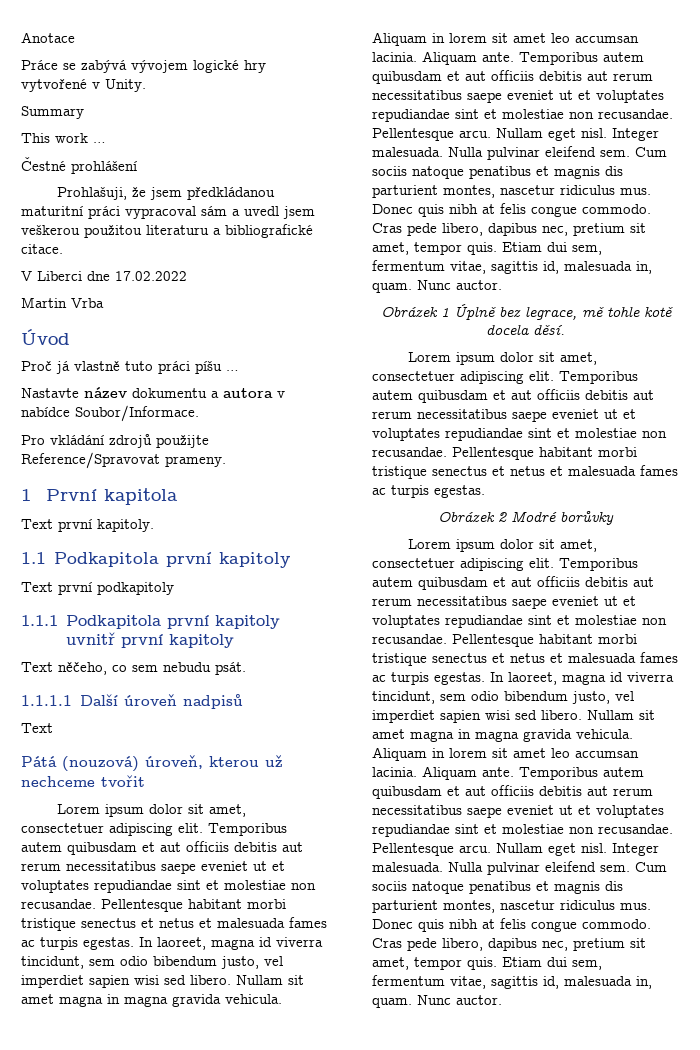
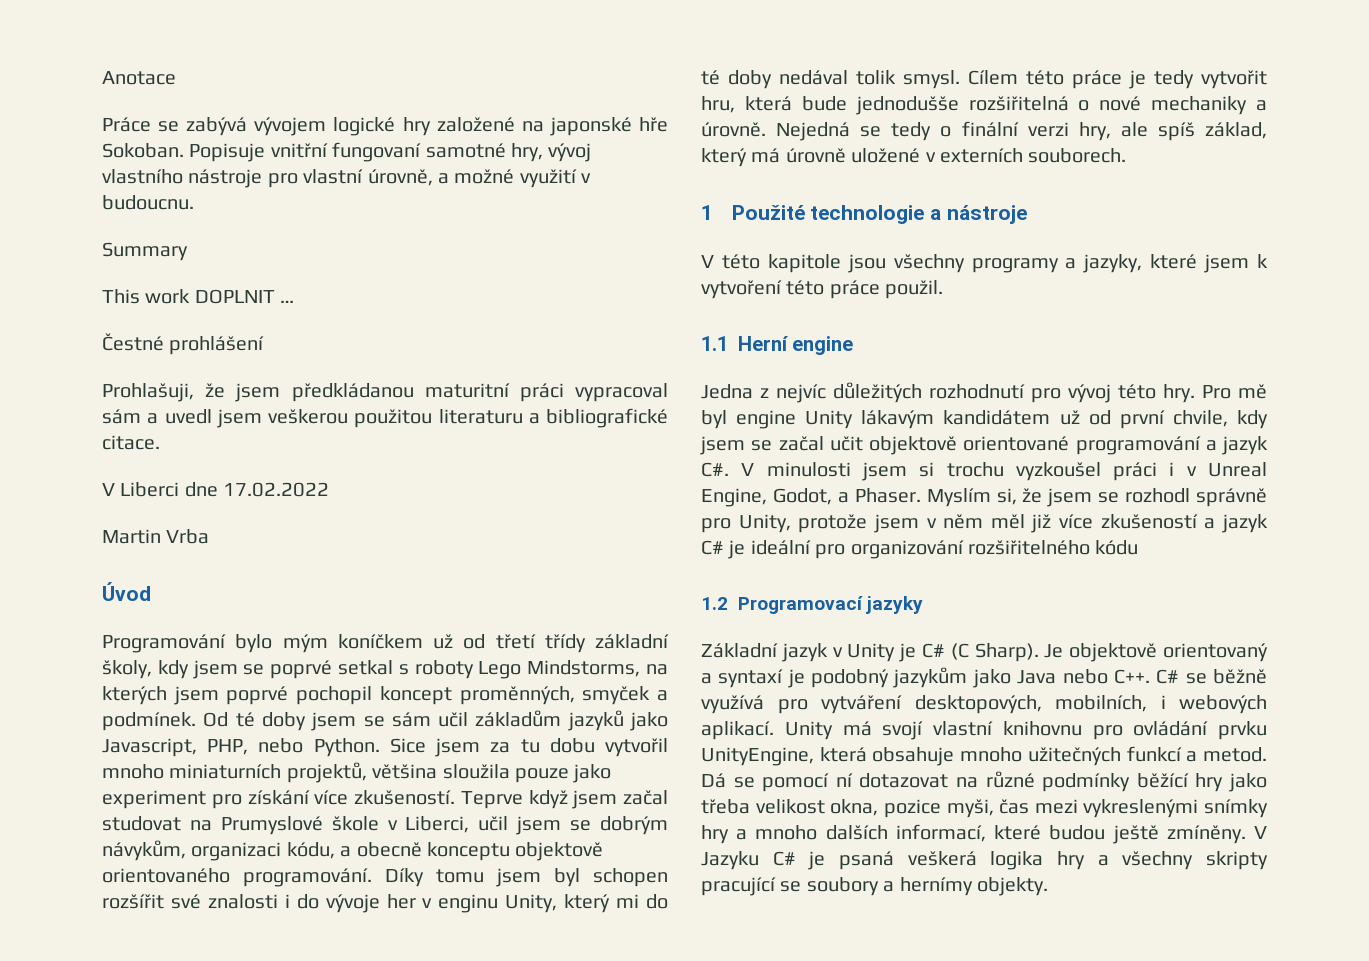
[21,79,146,92] vytvořené v Unity. -> [436,117,668,136] [102,142,592,162] [102,169,592,188] [102,195,194,210] založené na japonské hře Sokoban. Popisuje vnitřní fungovaní samotné hry, vývoj vlastního nástroje pro vlastní úrovně, a možné využití v budoucnu.
(88, 138) none -> [194,289,275,304] DOPLNIT
[21,361,239,374] [21,387,285,399] [21,405,199,422] [21,434,209,448] [21,452,226,469] [21,488,179,505] [21,519,154,532] [21,552,290,568] [21,582,174,595] [21,615,280,629] [65,632,234,648] [21,662,246,675] [21,694,243,709] [21,723,53,733] [21,755,283,772] [21,775,145,787] [56,804,246,817] [21,823,287,836] [21,841,303,855] [21,861,285,874] [21,880,316,893] [21,899,286,912] [21,917,327,931] [21,937,323,950] [21,956,283,969] [21,975,304,988] [21,994,282,1007] [372,32,639,46] [372,51,644,65] [372,70,653,84] [372,90,664,103] [372,109,673,122] [372,128,659,141] [372,146,667,160] [372,166,623,179] [372,185,651,198] [372,203,651,217] [372,223,646,236] [372,242,602,255] [372,260,652,274] [372,280,502,293] [380,304,673,320] [486,324,565,335] [407,352,597,365] [372,371,638,384] [372,389,654,403] [372,409,636,422] [372,428,667,441] [372,447,637,460] [372,465,678,479] [372,485,485,498] [438,511,614,525] [407,539,597,552] [372,558,638,571] [372,576,654,590] [372,596,636,609] [372,615,667,628] [372,634,637,647] [372,652,678,666] [372,672,674,685] [372,691,634,704] [372,710,655,723] [372,729,633,742] [372,747,639,761] [372,766,644,780] [372,785,653,799] [372,805,664,818] [372,824,673,837] [372,843,659,856] [372,861,667,875] [372,881,623,894] [372,900,651,913] [372,918,651,932] [372,938,646,951] [372,957,602,970] [372,975,652,989] [372,995,502,1008] Proč já vlastně tuto práci píšu … // Nastavte název dokumentu a autora v nabídce Soubor/Informace. // Pro vkládání zdrojů použijte Reference/Spravovat prameny. // 1 První kapitola // Text první kapitoly. // 1.1 Podkapitola první kapitoly // Text první podkapitoly // 1.1.1 Podkapitola první kapitoly uvnitř první kapitoly // Text něčeho, co sem nebudu psát. // 1.1.1.1 Další úroveň nadpisů // Text // Pátá (nouzová) úroveň, kterou už nechceme tvořit // Lorem ipsum dolor sit amet, consectetuer adipiscing elit. Temporibus autem quibusdam et aut officiis debitis aut rerum necessitatibus saepe eveniet ut et voluptates repudiandae sint et molestiae non recusandae. Pellentesque habitant morbi tristique senectus et netus et malesuada fames ac turpis egestas. In laoreet, magna id viverra tincidunt, sem odio bibendum justo, vel imperdiet sapien wisi sed libero. Nullam sit amet magna in magna gravida vehicula. Aliquam in lorem sit amet leo accumsan lacinia. Aliquam ante. Temporibus autem quibusdam et aut officiis debitis aut rerum necessitatibus saepe eveniet ut et voluptates repudiandae sint et molestiae non recusandae. Pellentesque arcu. Nullam eget nisl. Integer malesuada. Nulla pulvinar eleifend sem. Cum sociis natoque penatibus et magnis dis parturient montes, nascetur ridiculus mus. Donec quis nibh at felis congue commodo. Cras pede libero, dapibus nec, pretium sit amet, tempor quis. Etiam dui sem, fermentum vitae, sagittis id, malesuada in, quam. Nunc auctor. // Obrázek 1 Úplně bez legrace, mě tohle kotě docela děsí. // Lorem ipsum dolor sit amet, consectetuer adipiscing elit. Temporibus autem quibusdam et aut officiis debitis aut rerum necessitatibus saepe eveniet ut et voluptates repudiandae sint et molestiae non recusandae. Pellentesque habitant morbi tristique senectus et netus et malesuada fames ac turpis egestas. // Obrázek 2 Modré borůvky // Lorem ipsum dolor sit amet, consectetuer adipiscing elit. Temporibus autem quibusdam et aut officiis debitis aut rerum necessitatibus saepe eveniet ut et voluptates repudiandae sint et molestiae non recusandae. Pellentesque habitant morbi tristique senectus et netus et malesuada fames ac turpis egestas. In laoreet, magna id viverra tincidunt, sem odio bibendum justo, vel imperdiet sapien wisi sed libero. Nullam sit amet magna in magna gravida vehicula. Aliquam in lorem sit amet leo accumsan lacinia. Aliquam ante. Temporibus autem quibusdam et aut officiis debitis aut rerum necessitatibus saepe eveniet ut et voluptates repudiandae sint et molestiae non recusandae. Pellentesque arcu. Nullam eget nisl. Integer malesuada. Nulla pulvinar eleifend sem. Cum sociis natoque penatibus et magnis dis parturient montes, nascetur ridiculus mus. Donec quis nibh at felis congue commodo. Cras pede libero, dapibus nec, pretium sit amet, tempor quis. Etiam dui sem, fermentum vitae, sagittis id, malesuada in, quam. Nunc auctor. -> [102,634,669,653] [102,660,668,679] [102,686,668,705] [102,710,668,731] [102,738,668,757] [102,762,612,783] [102,790,668,809] [102,816,669,835] [102,840,604,861] [102,868,668,887] [102,894,668,913] [701,70,1267,89] [701,96,1267,115] [701,121,1267,141] [701,148,1127,167] [701,205,1027,224] [701,254,1268,273] [701,280,944,299] [701,336,854,355] [701,382,1267,403] [701,410,1268,429] [700,436,1268,455] [701,462,1267,481] [701,488,1267,507] [701,514,1268,533] [701,540,1139,559] [701,596,924,614] [701,643,1268,662] [701,667,1267,688] [701,695,1267,714] [701,721,1267,740] [701,746,1267,766] [701,771,1267,792] [701,799,1268,818] [701,824,1267,844] [701,851,1268,870] [701,877,1048,896] Programování bylo mým koníčkem už od třetí třídy základní školy, kdy jsem se poprvé setkal s roboty Lego Mindstorms, na kterých jsem poprvé pochopil koncept proměnných, smyček a podmínek. Od té doby jsem se sám učil základům jazyků jako Javascript, PHP, nebo Python. Sice jsem za tu dobu vytvořil mnoho miniaturních projektů, většina sloužila pouze jako experiment pro získání více zkušeností. Teprve když jsem začal studovat na Prumyslové škole v Liberci, učil jsem se dobrým návykům, organizaci kódu, a obecně konceptu objektově orientovaného programování. Díky tomu jsem byl schopen rozšířit své znalosti i do vývoje her v enginu Unity, který mi do té doby nedával tolik smysl. Cílem této práce je tedy vytvořit hru, která bude jednodušše rozšiřitelná o nové mechaniky a úrovně. Nejedná se tedy o finální verzi hry, ale spíš základ, který má úrovně uložené v externích souborech. // 1 Použité technologie a nástroje // V této kapitole jsou všechny programy a jazyky, které jsem k vytvoření této práce použil. // 1.1 Herní engine // Jedna z nejvíc důležitých rozhodnutí pro vývoj této hry. Pro mě byl engine Unity lákavým kandidátem už od první chvile, kdy jsem se začal učit objektově orientované programování a jazyk C#. V minulosti jsem si trochu vyzkoušel práci i v Unreal Engine, Godot, a Phaser. Myslím si, že jsem se rozhodl správně pro Unity, protože jsem v něm měl již více zkušeností a jazyk C# je ideální pro organizování rozšiřitelného kódu // 1.2 Programovací jazyky // Základní jazyk v Unity je C# (C Sharp). Je objektově orientovaný a syntaxí je podobný jazykům jako Java nebo C++. C# se běžně využívá pro vytváření desktopových, mobilních, i webových aplikací. Unity má svojí vlastní knihovnu pro ovládání prvku UnityEngine, která obsahuje mnoho užitečných funkcí a metod. Dá se pomocí ní dotazovat na různé podmínky běžící hry jako třeba velikost okna, pozice myši, čas mezi vykreslenými snímky hry a mnoho dalších informací, které budou ještě zmíněny. V Jazyku C# je psaná veškerá logika hry a všechny skripty pracující se soubory a hernímy objekty.

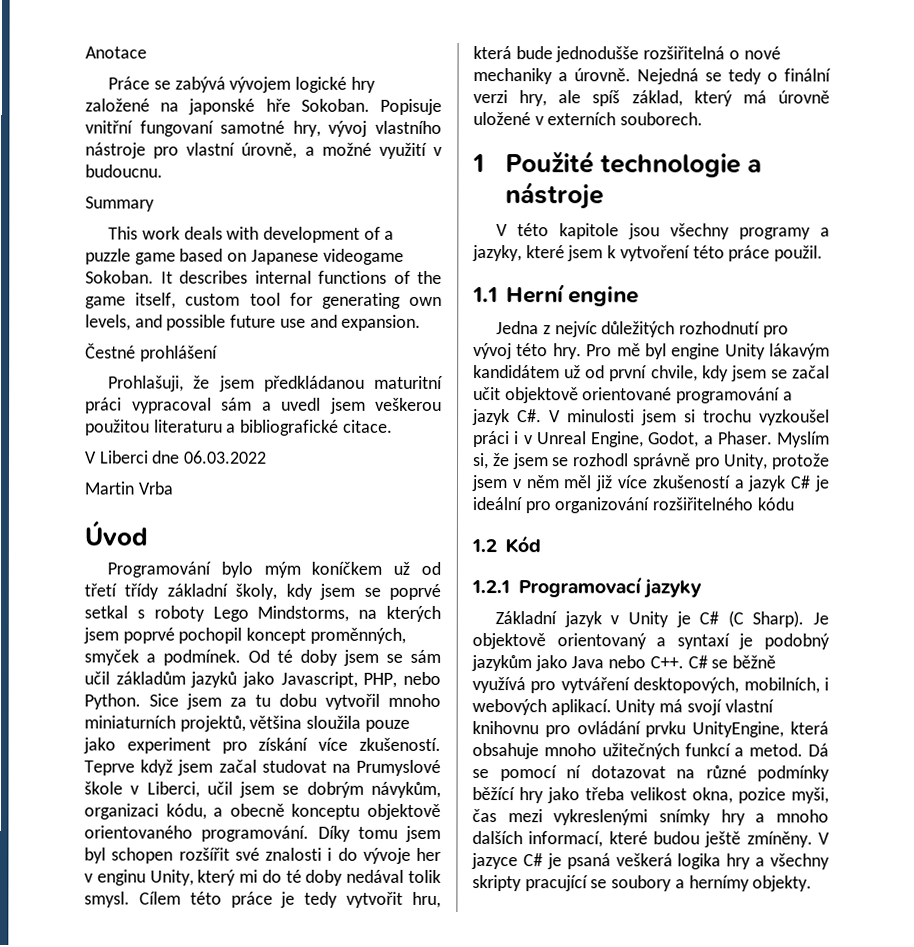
[194,289,295,304] DOPLNIT … -> [183,226,395,243] [85,248,404,265] [85,270,442,284] [85,292,442,309] [85,314,422,331] deals with development of a puzzle game based on Japanese videogame Sokoban. It describes internal functions of the game itself, custom tool for generating own levels, and possible future use and expansion.
[223,482,330,497] 17.02.2022 -> [184,450,268,464] 06.03.2022
(728, 603) none -> [504,535,541,554] [471,580,510,594] Kód // 1.2.1
[701,851,759,870] Jazyku -> [471,853,518,870] jazyce

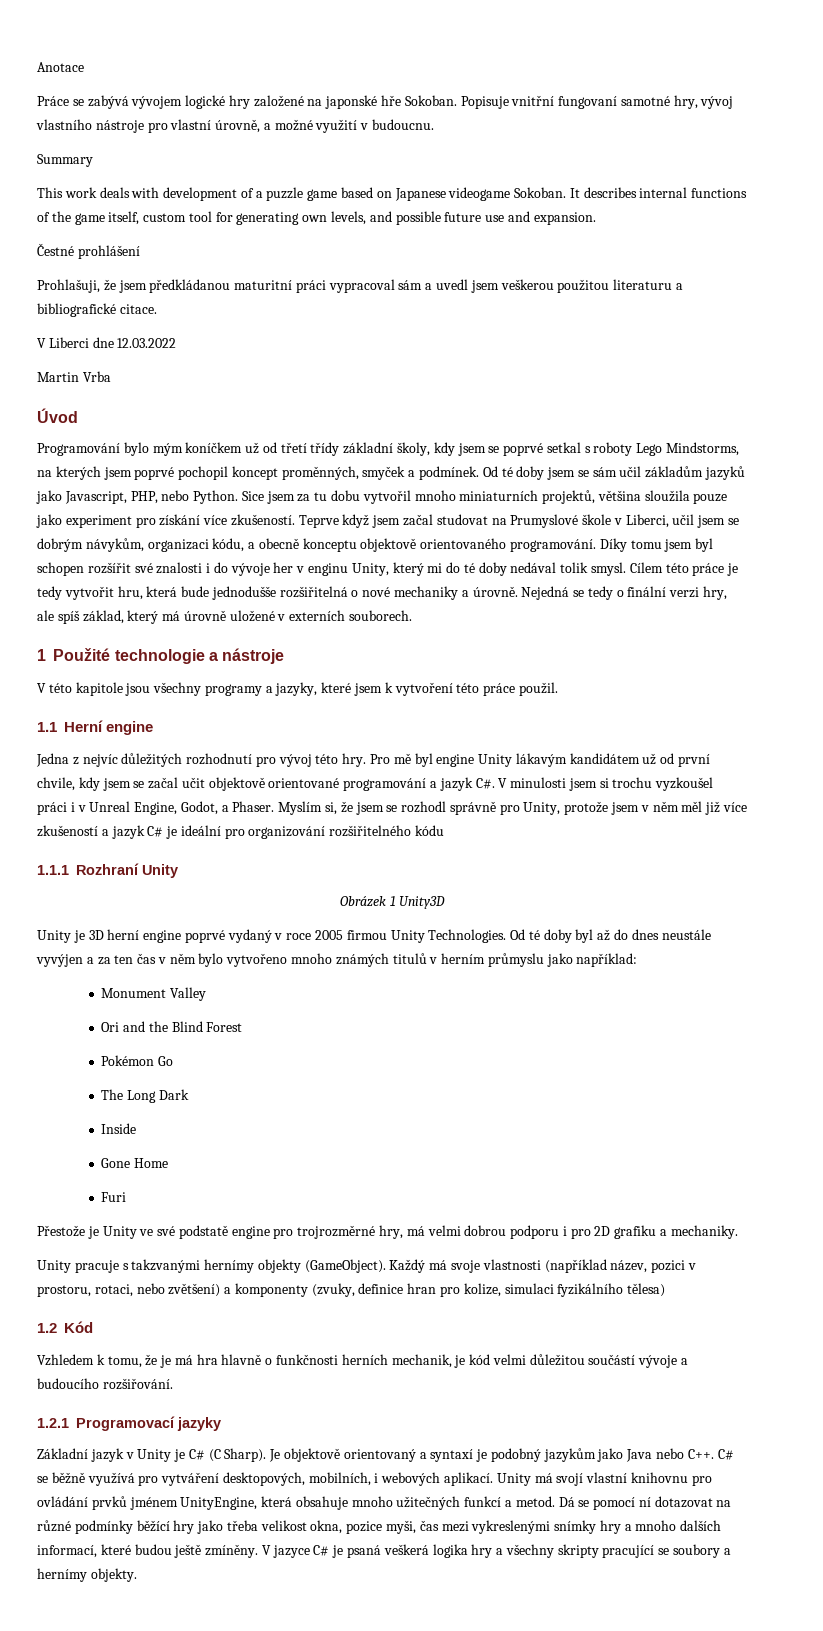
[184,450,268,464] 06.03.2022 -> [117,338,177,348] 12.03.2022
[471,535,541,554] 1.2 Kód -> [37,863,178,878] [339,896,446,909] [37,929,711,943] [36,953,638,967] [101,987,207,1001] [101,1021,243,1032] [101,1055,174,1066] [101,1089,189,1103] [101,1123,137,1134] [101,1158,169,1168] [101,1192,127,1202] [37,1225,738,1239] [37,1259,696,1273] [37,1283,666,1297] [37,1321,93,1333] [37,1354,689,1368] [37,1378,173,1390] 1.1.1 Rozhraní Unity // Obrázek 1 Unity3D // Unity je 3D herní engine poprvé vydaný v roce 2005 firmou Unity Technologies. Od té doby byl až do dnes neustále vyvýjen a za ten čas v něm bylo vytvořeno mnoho známých titulů v herním průmyslu jako například: // Monument Valley // Ori and the Blind Forest // Pokémon Go // The Long Dark // Inside // Gone Home // Furi // Přestože je Unity ve své podstatě engine pro trojrozměrné hry, má velmi dobrou podporu i pro 2D grafiku a mechaniky. // Unity pracuje s takzvanými hernímy objekty (GameObject). Každý má svoje vlastnosti (například název, pozici v prostoru, rotaci, nebo zvětšení) a komponenty (zvuky, definice hran pro kolize, simulaci fyzikálního tělesa) // 1.2 Kód // Vzhledem k tomu, že je má hra hlavně o funkčnosti herních mechanik, je kód velmi důležitou součástí vývoje a budoucího rozšiřování.
[645,721,687,738] prvku -> [91,1496,178,1510] prvků jménem

